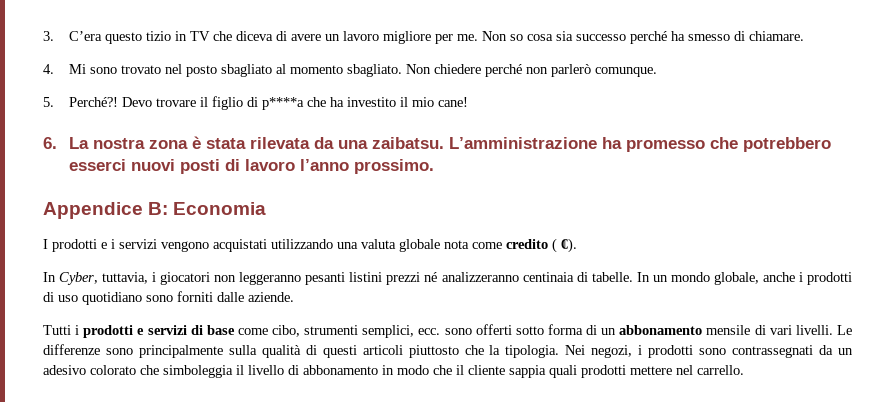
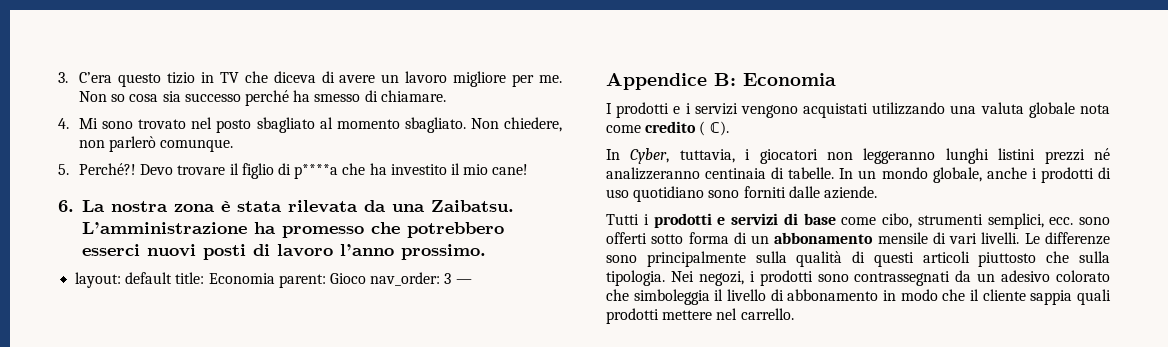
[434,64,523,77] chiedere perché -> [504,117,563,132] chiedere,
[372,137,445,149] zaibatsu. -> [430,200,514,212] Zaibatsu.
(435, 166) none -> [75,272,472,288] // layout: default title: Economia parent: Gioco nav_order: 3 —
[305,272,346,285] pesanti -> [945,148,989,164] lunghi
[489,345,501,355] la -> [1079,251,1110,263] sulla

